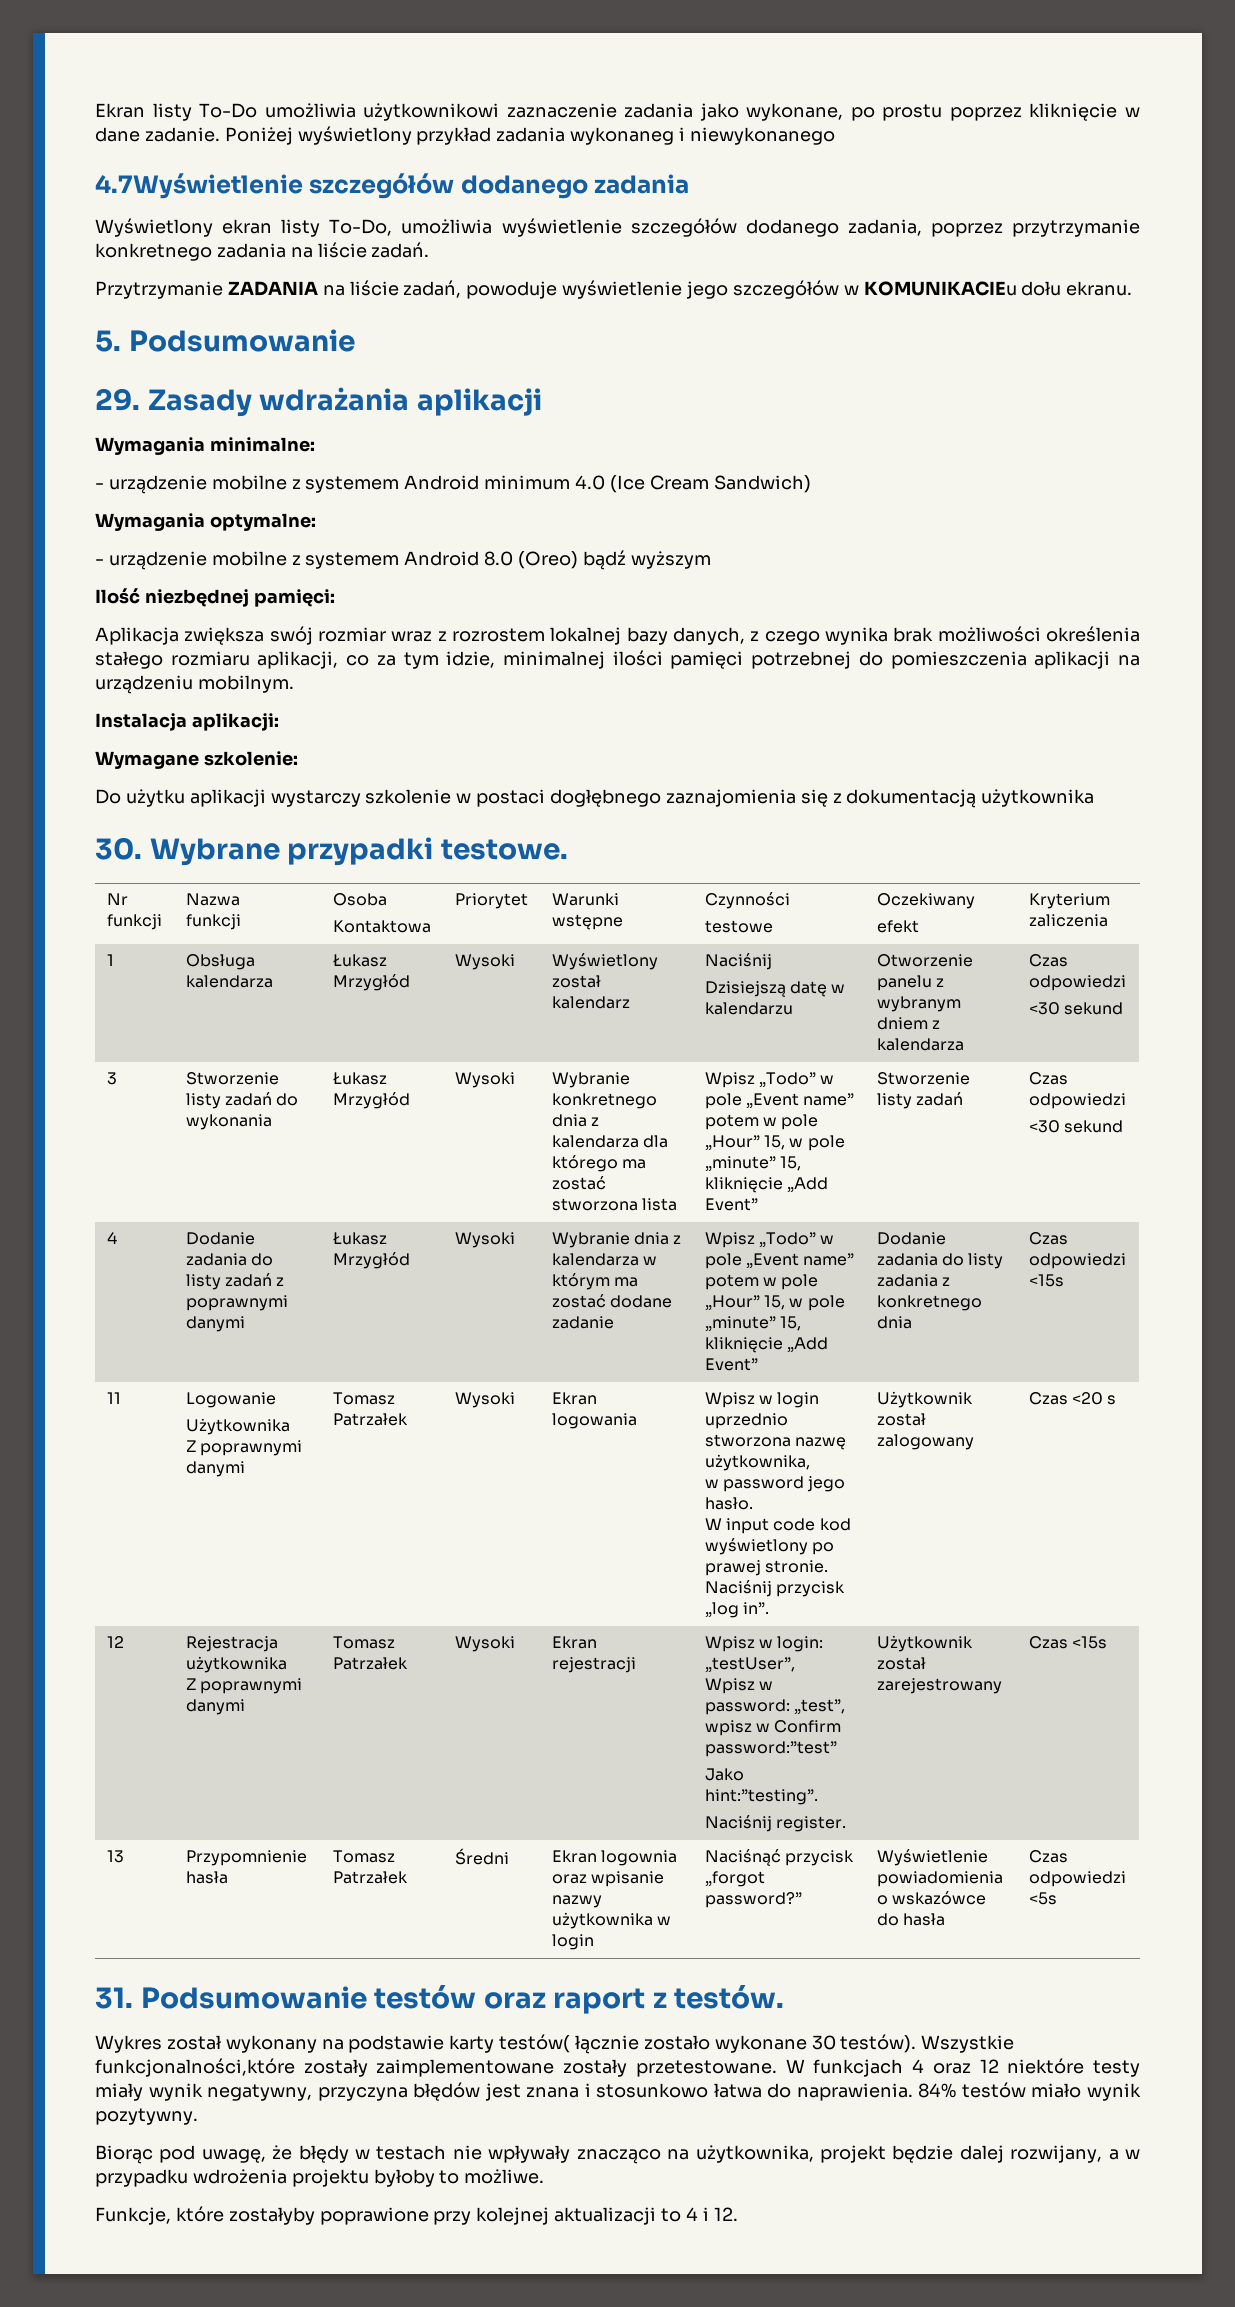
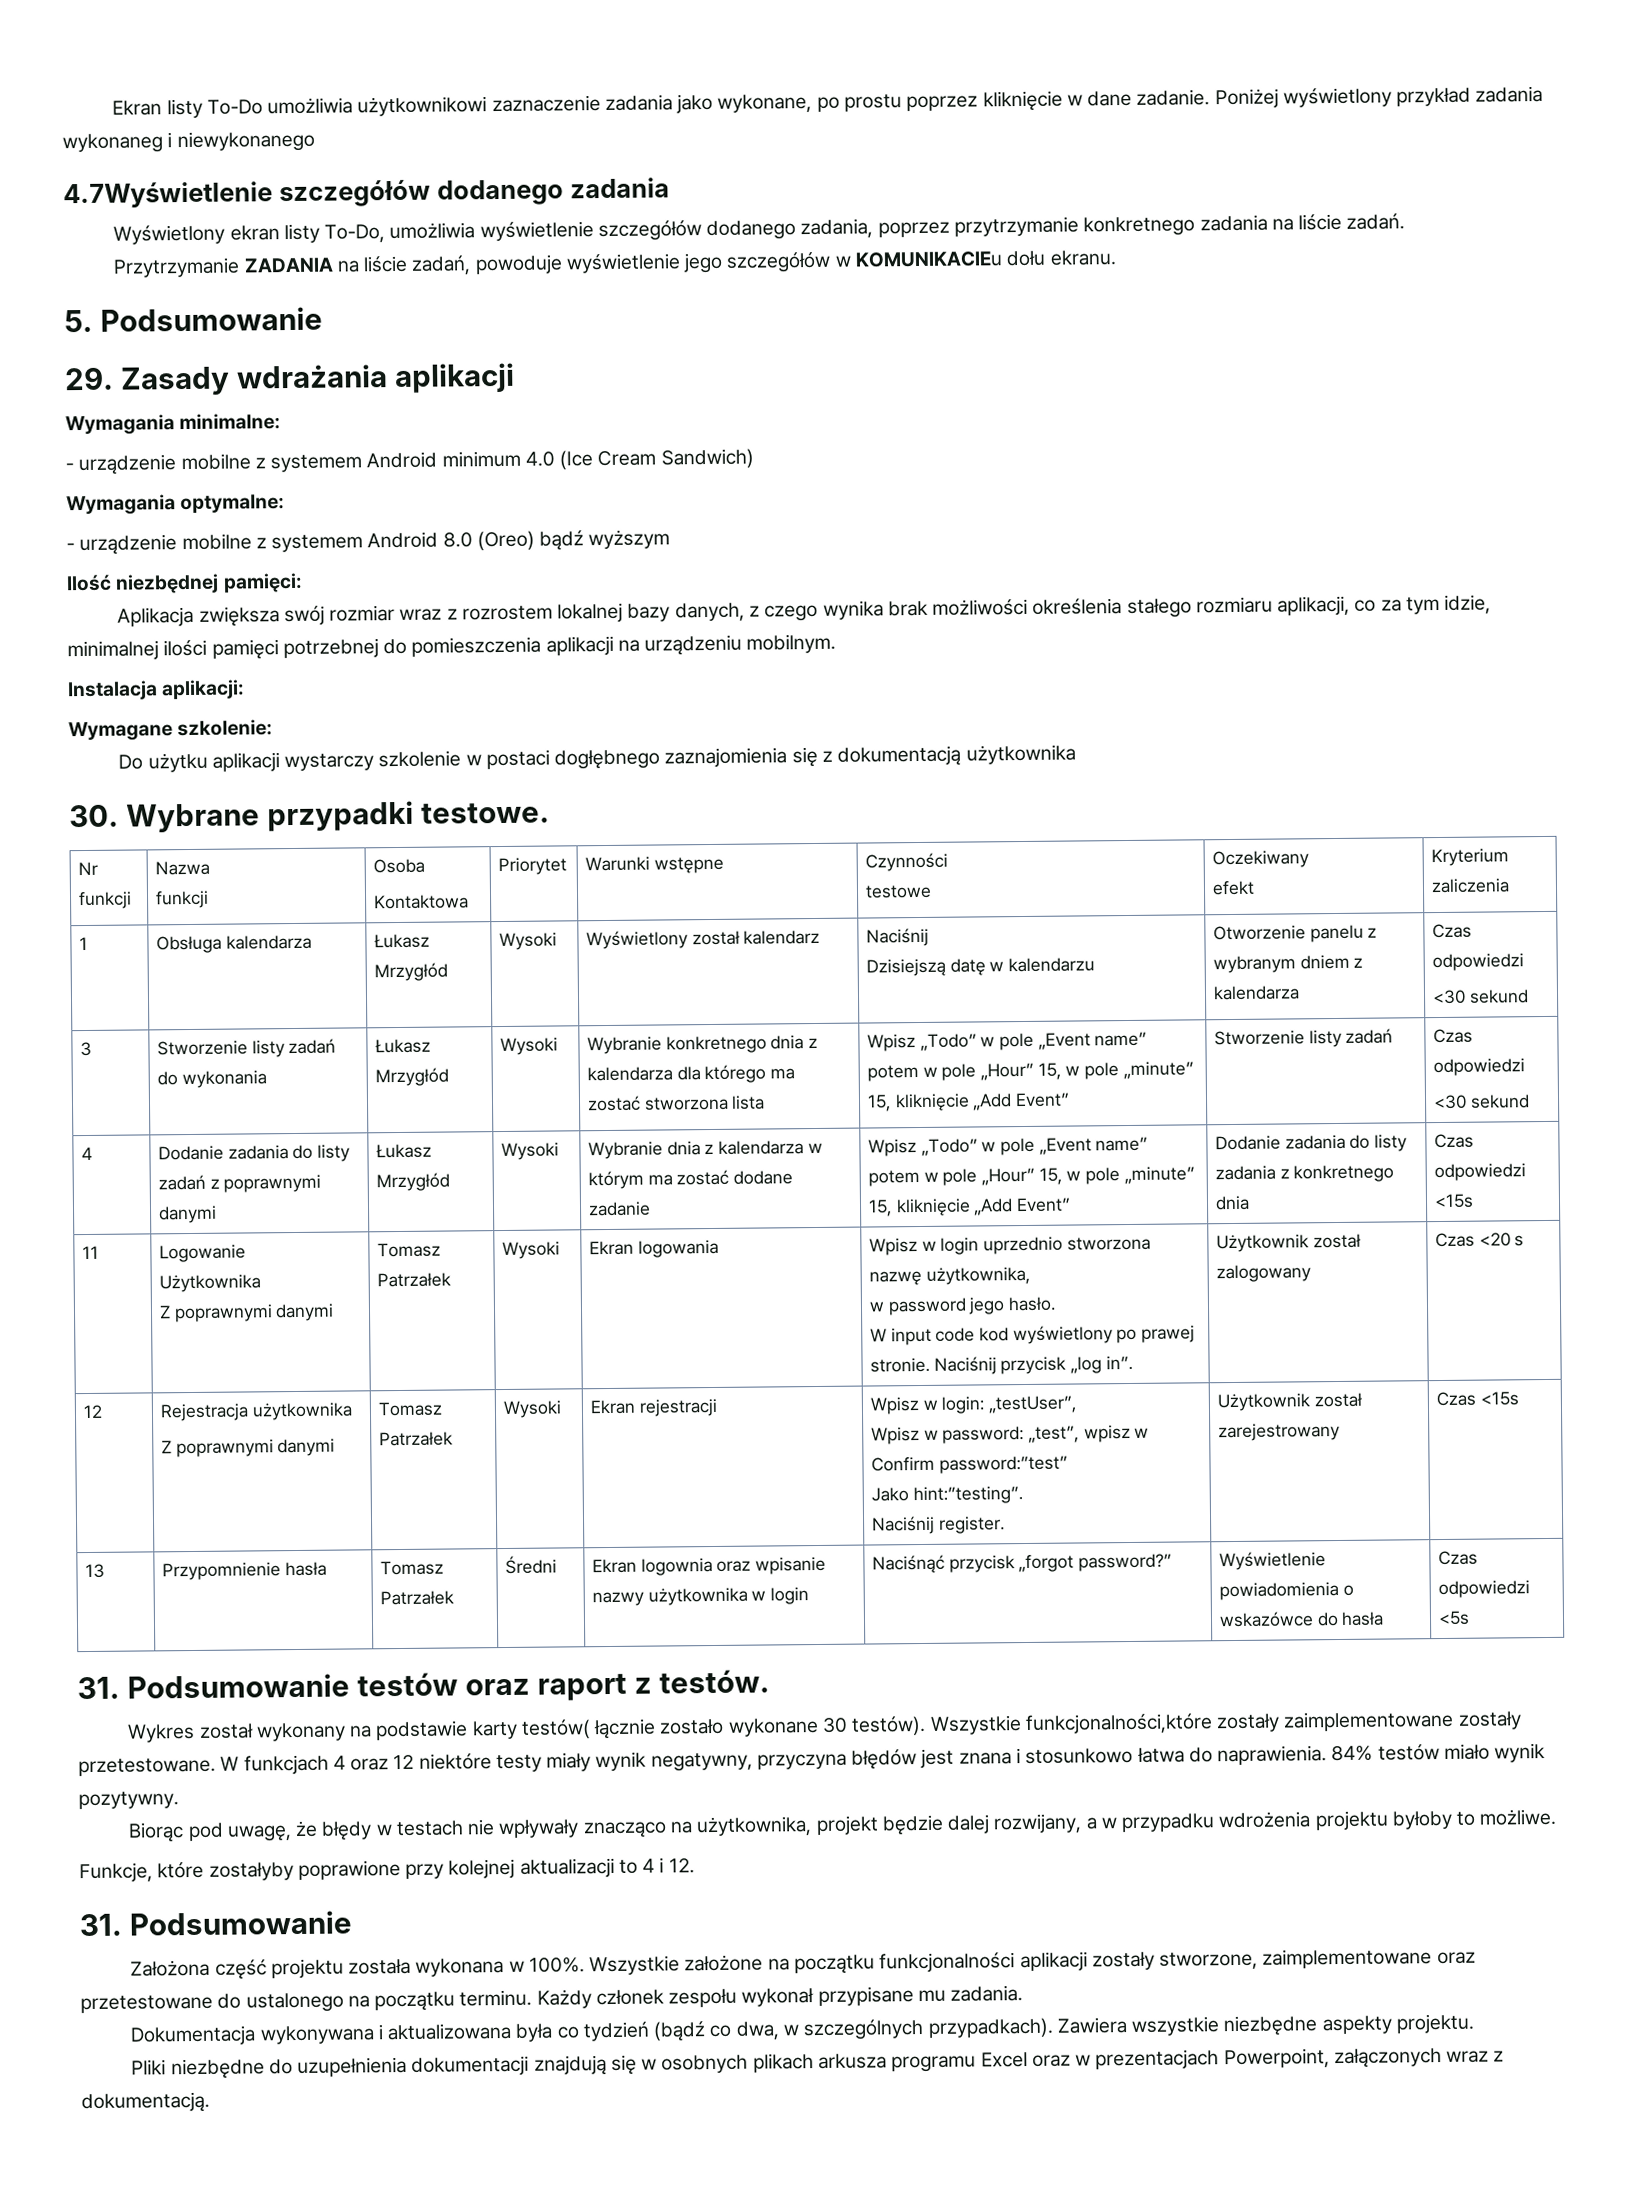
(738, 2214) none -> [79,1910,352,1937] [130,1948,1476,1979] [80,1985,1024,2014] [130,2013,1474,2046] [131,2048,1505,2079] [81,2091,210,2114] // 31. Podsumowanie // Założona część projektu została wykonana w 100%. Wszystkie założone na początku funkcjonalności aplikacji zostały stworzone, zaimplementowane oraz przetestowane do ustalonego na początku terminu. Każdy członek zespołu wykonał przypisane mu zadania. // Dokumentacja wykonywana i aktualizowana była co tydzień (bądź co dwa, w szczególnych przypadkach). Zawiera wszystkie niezbędne aspekty projektu. // Pliki niezbędne do uzupełnienia dokumentacji znajdują się w osobnych plikach arkusza programu Excel oraz w prezentacjach Powerpoint, załączonych wraz z dokumentacją.

